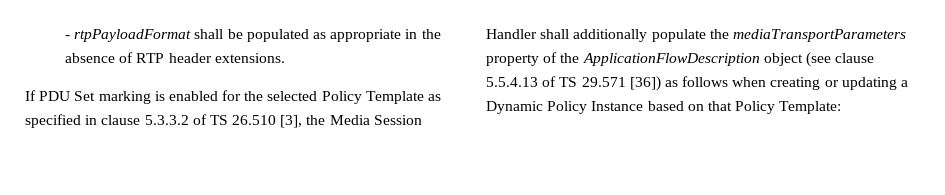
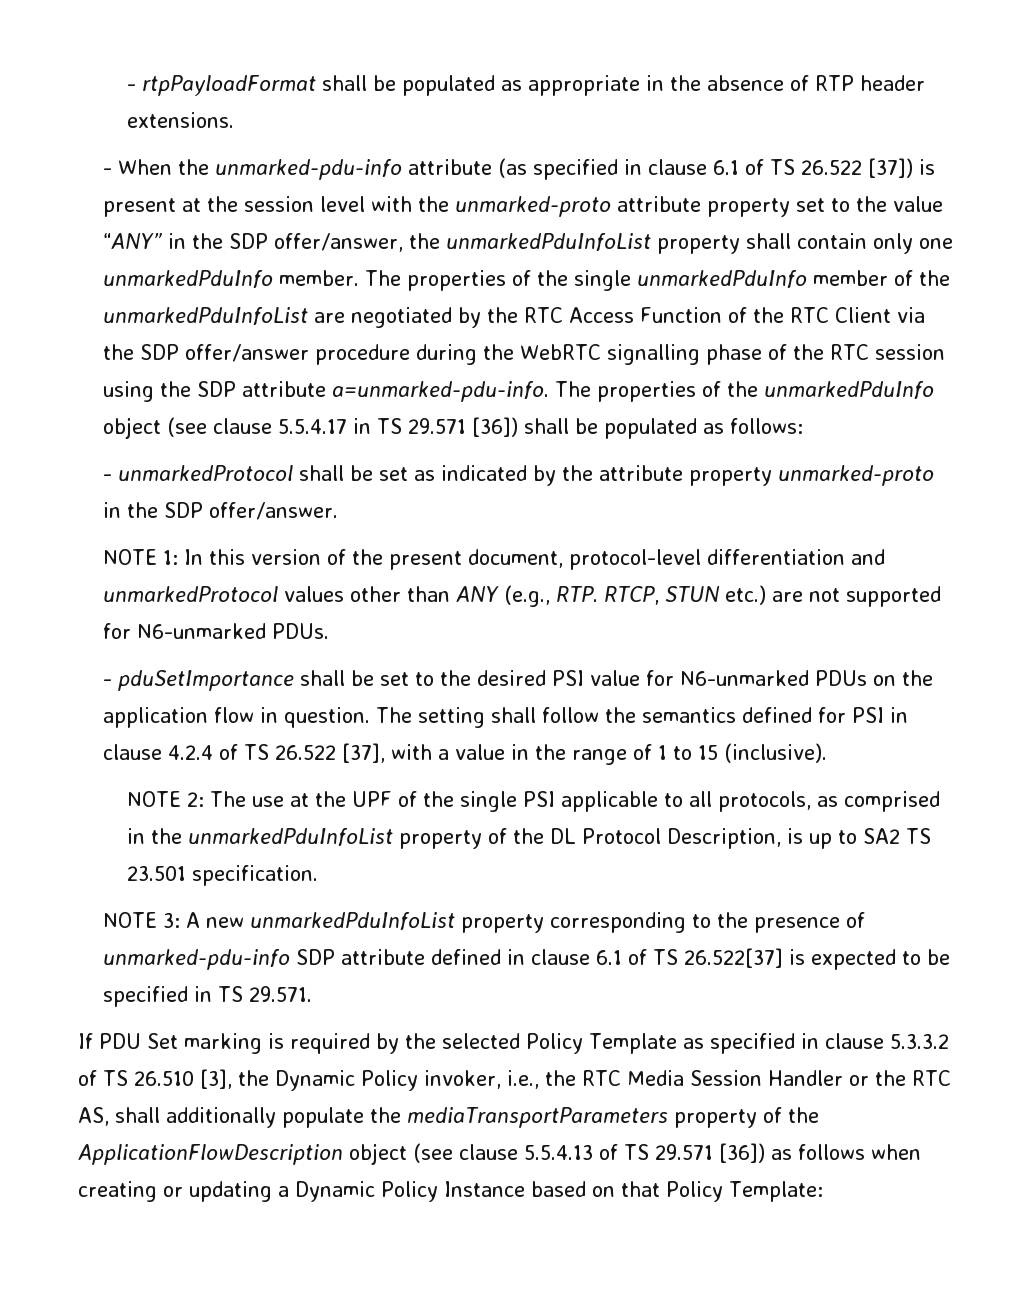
(285, 58) none -> [102,158,935,180] [102,196,943,217] [102,233,953,254] [102,270,950,291] [102,307,925,328] [102,344,945,365] [102,381,934,402] [102,417,803,439] [102,465,934,486] [102,502,338,520] [102,549,885,570] [102,585,941,607] [102,623,329,639] [102,670,933,691] [102,707,908,728] [102,743,827,765] [127,791,941,812] [127,828,932,849] [127,865,319,886] [102,912,865,933] [102,948,950,970] [102,986,312,1007] // - When the unmarked-pdu-info attribute (as specified in clause 6.1 of TS 26.522 [37]) is present at the session level with the unmarked-proto attribute property set to the value “ANY” in the SDP offer/answer, the unmarkedPduInfoList property shall contain only one unmarkedPduInfo member. The properties of the single unmarkedPduInfo member of the unmarkedPduInfoList are negotiated by the RTC Access Function of the RTC Client via the SDP offer/answer procedure during the WebRTC signalling phase of the RTC session using the SDP attribute a=unmarked-pdu-info. The properties of the unmarkedPduInfo object (see clause 5.5.4.17 in TS 29.571 [36]) shall be populated as follows: // - unmarkedProtocol shall be set as indicated by the attribute property unmarked-proto in the SDP offer/answer. // NOTE 1: In this version of the present document, protocol-level differentiation and unmarkedProtocol values other than ANY (e.g., RTP. RTCP, STUN etc.) are not supported for N6-unmarked PDUs. // - pduSetImportance shall be set to the desired PSI value for N6-unmarked PDUs on the application flow in question. The setting shall follow the semantics defined for PSI in clause 4.2.4 of TS 26.522 [37], with a value in the range of 1 to 15 (inclusive). // NOTE 2: The use at the UPF of the single PSI applicable to all protocols, as comprised in the unmarkedPduInfoList property of the DL Protocol Description, is up to SA2 TS 23.501 specification. // NOTE 3: A new unmarkedPduInfoList property corresponding to the presence of unmarked-pdu-info SDP attribute defined in clause 6.1 of TS 26.522[37] is expected to be specified in TS 29.571.
[168,90,242,101] enabled for -> [290,1033,399,1054] required by
[329,115,422,125] [486,29,537,39] Media Session Handler -> [275,1070,951,1091] [78,1107,109,1126] Dynamic Policy invoker, i.e., the RTC Media Session Handler or the RTC AS,

